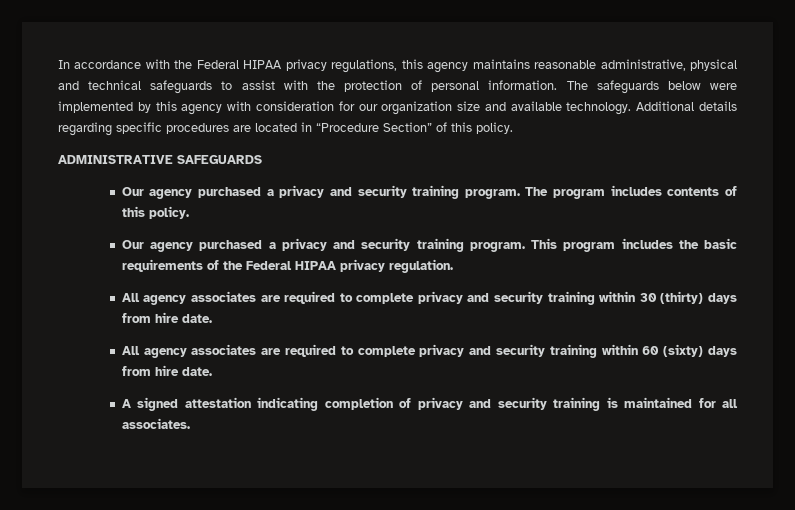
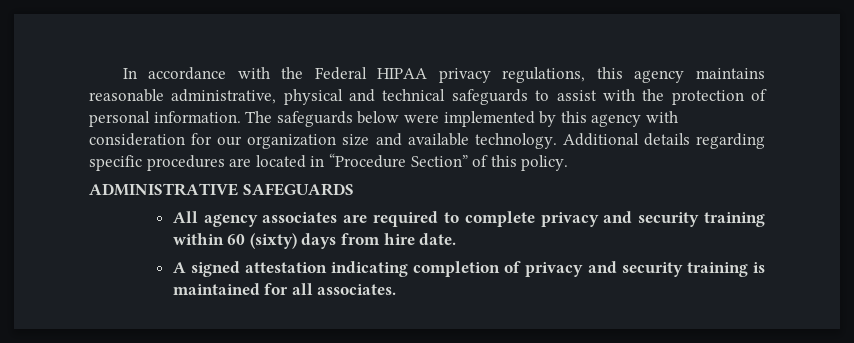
[121,185,737,199] [121,206,189,219] [121,238,737,252] [121,259,453,273] [121,291,737,305] [121,312,212,323] // Our agency purchased a privacy and security training program. The program includes contents of this policy. // Our agency purchased a privacy and security training program. This program includes the basic requirements of the Federal HIPAA privacy regulation. // All agency associates are required to complete privacy and security training within 30 (thirty) days from hire date. -> (354, 189) none

